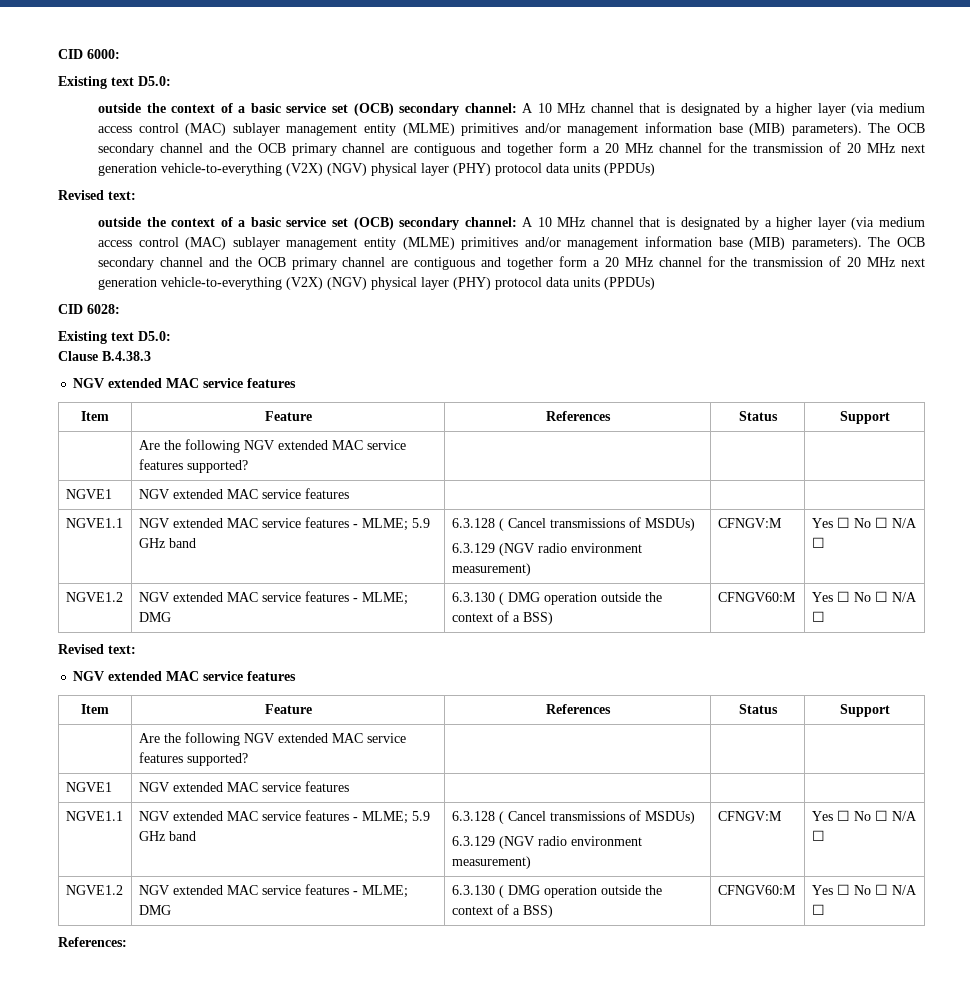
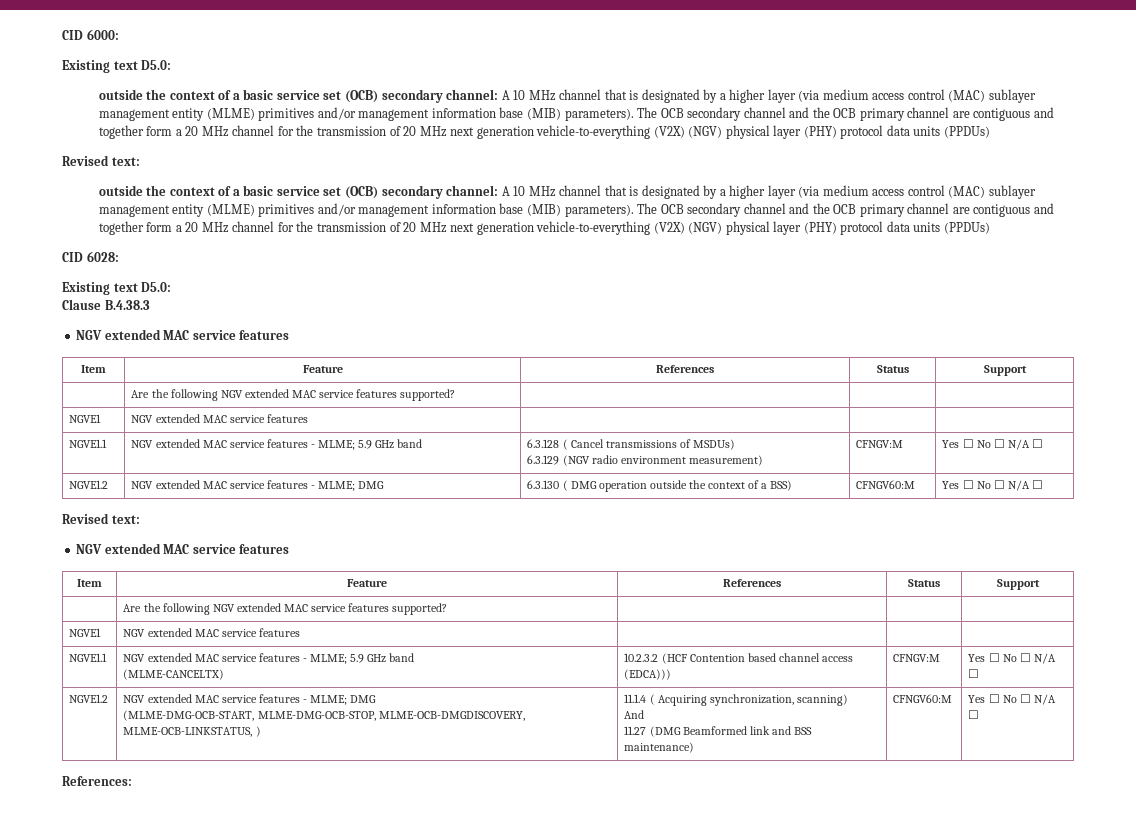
[451,810,695,824] [451,836,642,849] [451,856,531,869] | 6.3.128 ( Cancel transmissions of MSDUs) // 6.3.129 (NGV radio environment measurement) -> [123,669,225,680] [624,653,853,664] [624,669,672,680] // (MLME-CANCELTX) | 10.2.3.2 (HCF Contention based channel access (EDCA)))
[451,885,662,898] [451,904,553,918] | 6.3.130 ( DMG operation outside the context of a BSS) -> [123,710,525,721] [123,726,261,737] [624,694,848,706] [624,710,645,719] [624,726,812,737] [624,742,695,753] // (MLME-DMG-OCB-START, MLME-DMG-OCB-STOP, MLME-OCB-DMGDISCOVERY, MLME-OCB-LINKSTATUS, ) | 11.1.4 ( Acquiring synchronization, scanning) // And // 11.27 (DMG Beamformed link and BSS maintenance)

